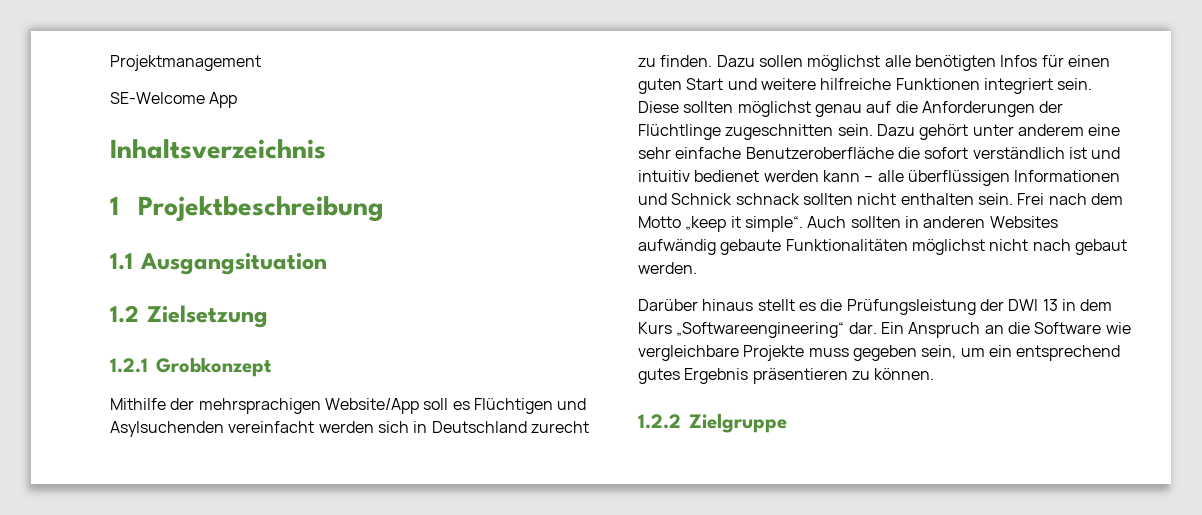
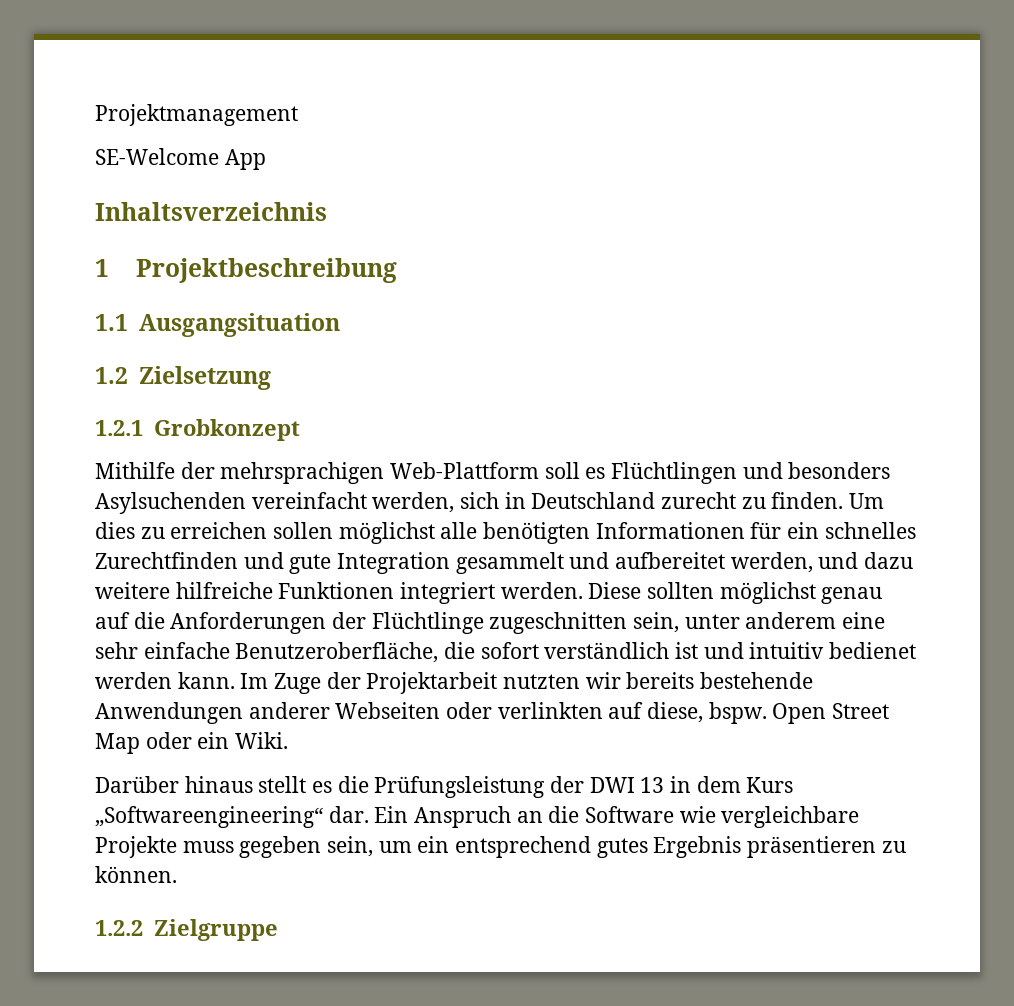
[324,398,419,414] Website/App -> [390,462,540,479] Web-Plattform
[473,398,587,414] Flüchtigen und -> [611,462,891,484] Flüchtlingen und besonders
[318,421,374,433] werden -> [372,492,455,513] werden,
[716,55,1110,71] [638,78,757,94] Dazu sollen möglichst alle benötigten Infos für einen guten Start und -> [849,493,885,509] [95,522,916,544] [95,552,914,574] Um dies zu erreichen sollen möglichst alle benötigten Informationen für ein schnelles Zurechtfinden und gute Integration gesammelt und aufbereitet werden, und dazu
[1057,78,1093,90] sein. -> [500,582,583,599] werden.
[837,124,969,140] sein. Dazu gehört -> [633,612,680,633] sein,
[745,147,894,159] Benutzeroberfläche -> [235,642,439,663] Benutzeroberfläche,
[822,170,1121,186] [638,193,1123,205] [638,216,1058,232] [638,239,1127,255] [638,262,697,274] kann – alle überflüssigen Informationen und Schnick schnack sollten nicht enthalten sein. Frei nach dem Motto „keep it simple“. Auch sollten in anderen Websites aufwändig gebaute Funktionalitäten möglichst nicht nach gebaut werden. -> [177,672,814,694] [95,702,890,724] [95,732,289,754] kann. Im Zuge der Projektarbeit nutzten wir bereits bestehende Anwendungen anderer Webseiten oder verlinkten auf diese, bspw. Open Street Map oder ein Wiki.

